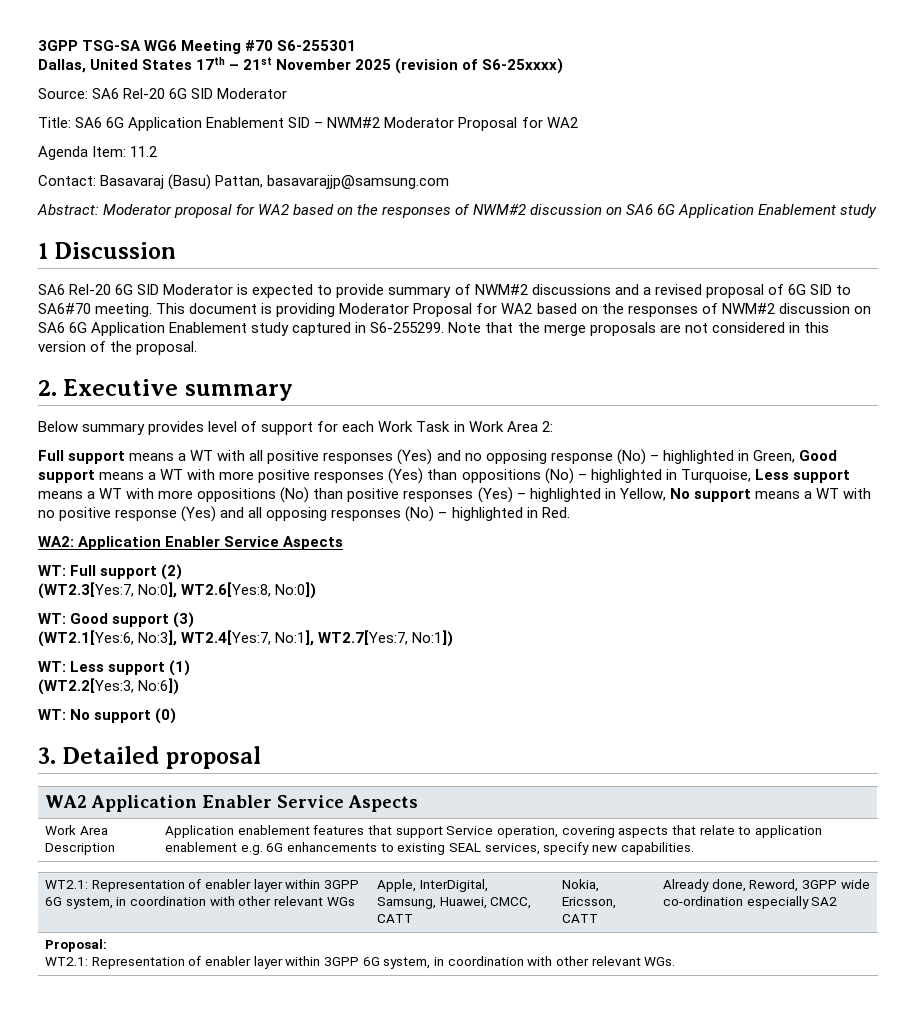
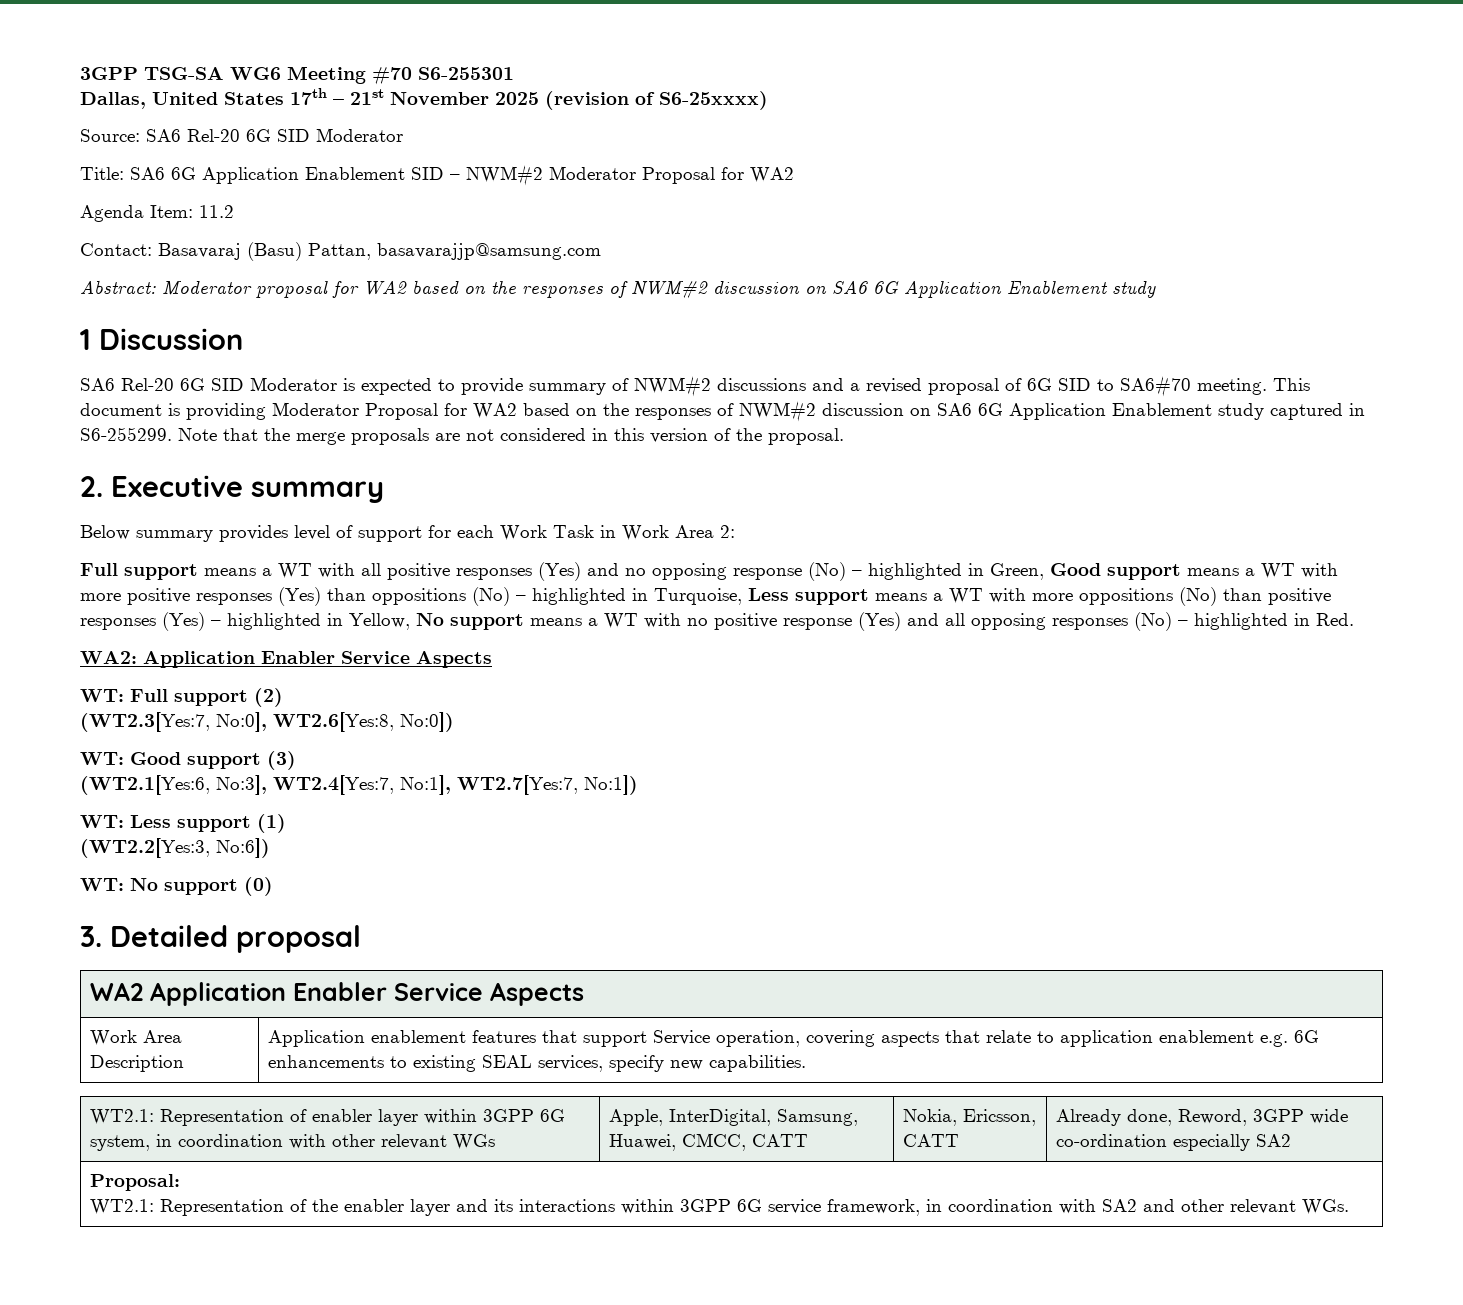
[205,956,553,969] enabler layer within 3GPP 6G system, in coordination with -> [312,1199,1176,1216] the enabler layer and its interactions within 3GPP 6G service framework, in coordination with SA2 and

